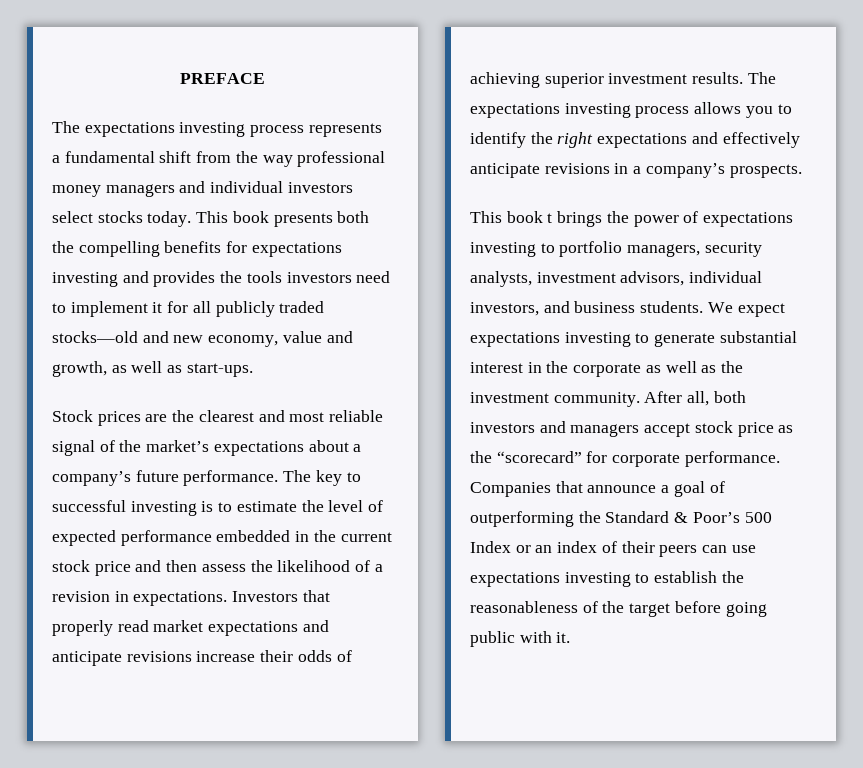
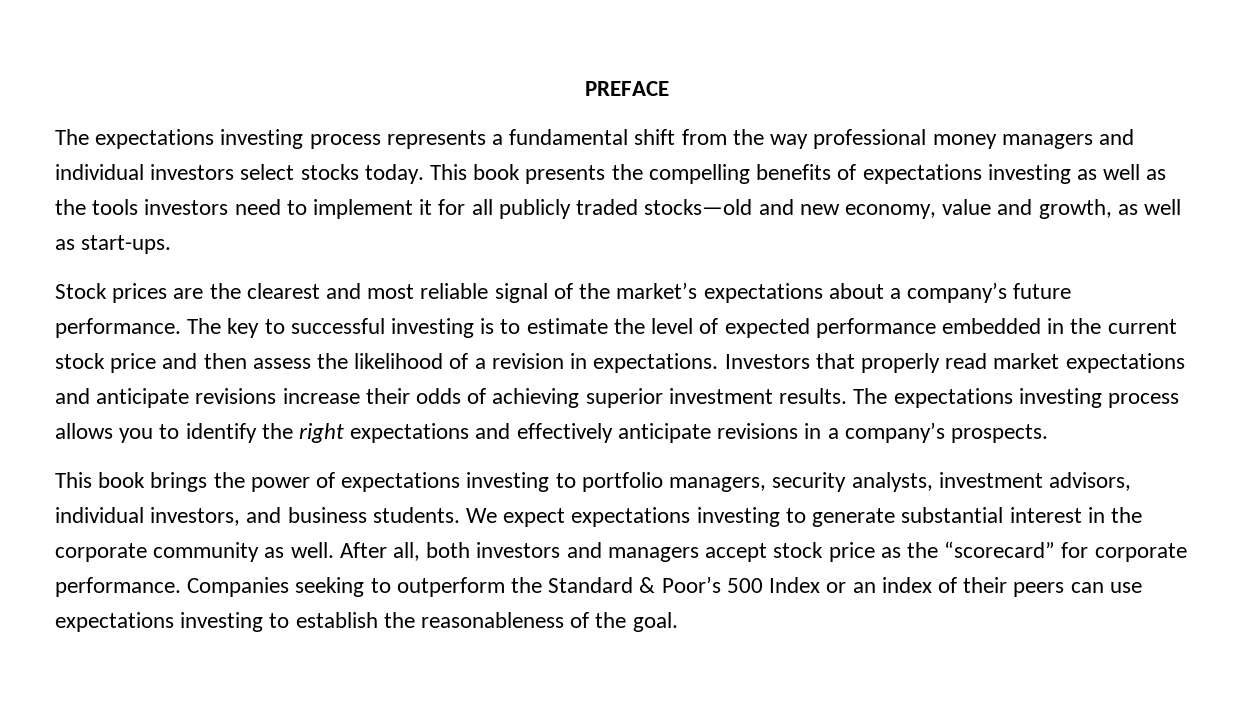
[337,211,370,223] both -> (606, 174) none
[226,241,342,257] [52,271,216,287] for expectations investing and provides -> [837,164,1167,184] of expectations investing as well as
[547,213,553,223] t -> (146, 480) none
[645,361,744,373] [470,392,640,407] as well as the investment community. -> [153,542,334,562] community as well.
[555,481,725,497] [470,511,574,527] that announce a goal of outperforming -> [295,577,505,597] seeking to outperform
[629,601,767,617] [470,631,571,647] target before going public with it. -> [632,612,678,632] goal.

